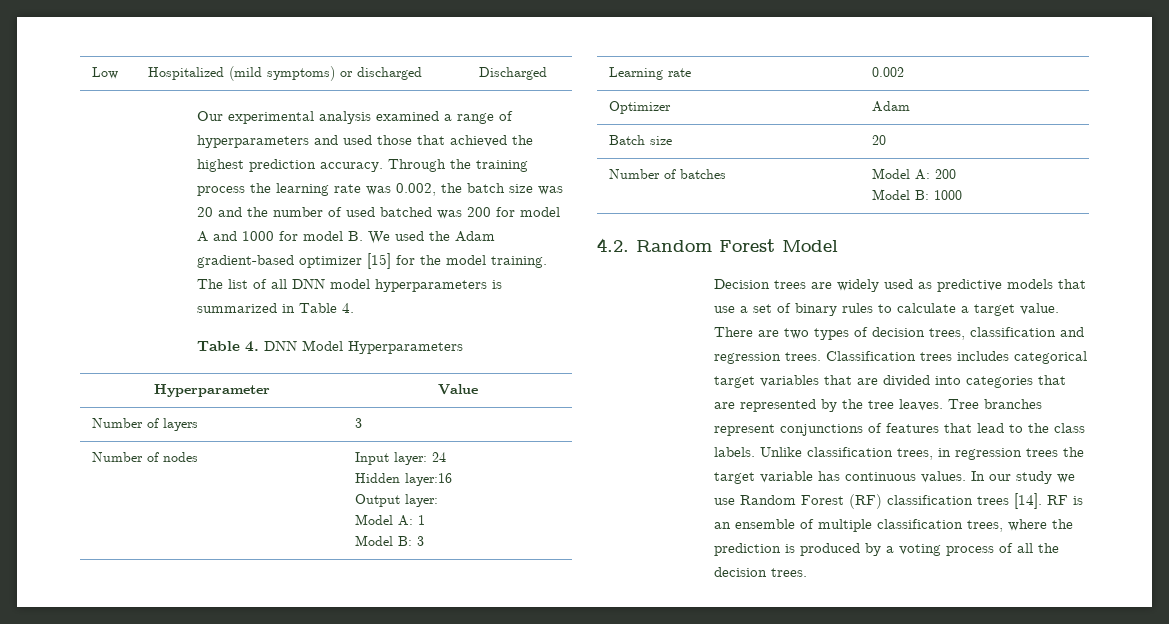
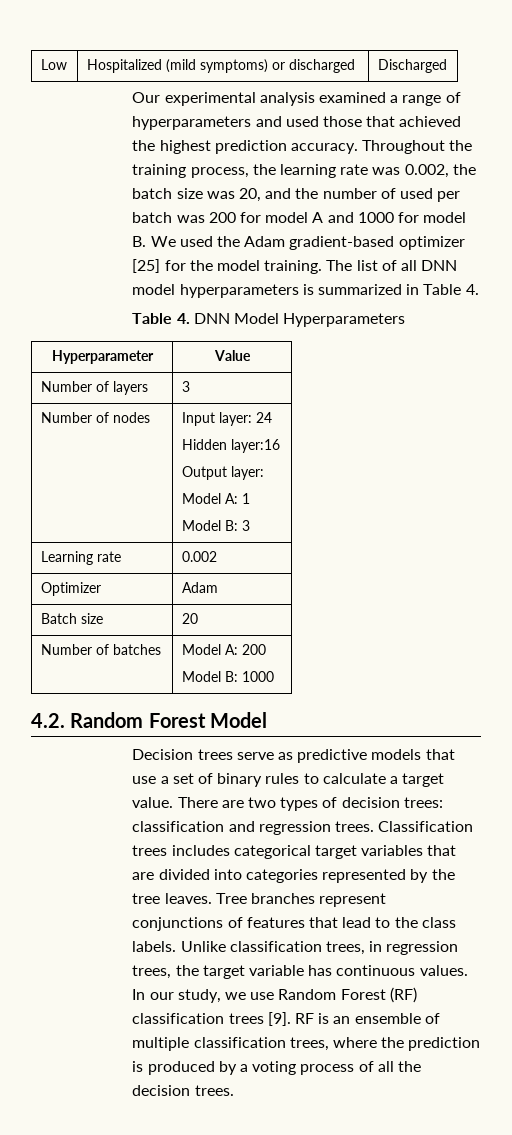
[387,159,446,172] Through -> [362,140,446,154] Throughout
[196,186,245,196] process -> [190,167,249,178] process,
[196,207,213,217] 20 -> [238,188,261,202] 20,
[379,207,432,217] batched -> [437,191,461,202] [132,212,173,223] per batch
[366,253,391,269] [15] -> [132,259,161,273] [25]
[810,279,913,292] are widely used -> [236,752,274,760] serve
[928,328,965,340] trees, -> [403,797,443,808] trees:
[1037,375,1066,385] [713,402,735,409] that are -> (318, 876) none
[1025,448,1058,457] trees -> [132,965,172,979] trees,
[1015,471,1052,484] study -> [177,989,221,1003] study,
[1013,493,1042,509] [14]. -> [267,1012,291,1026] [9].

